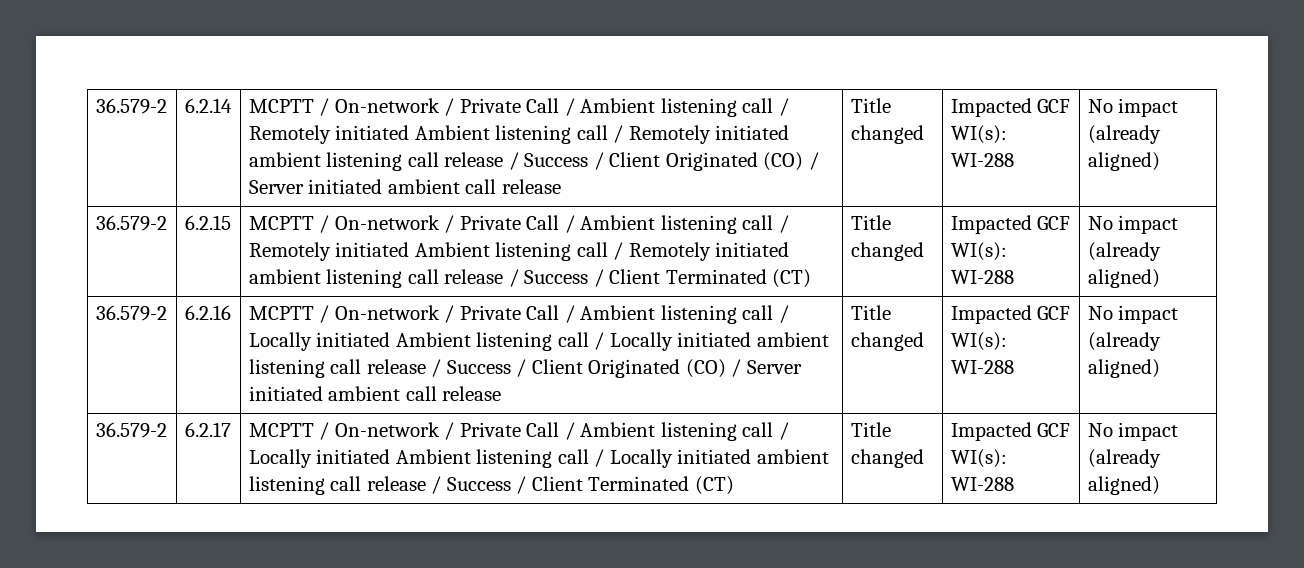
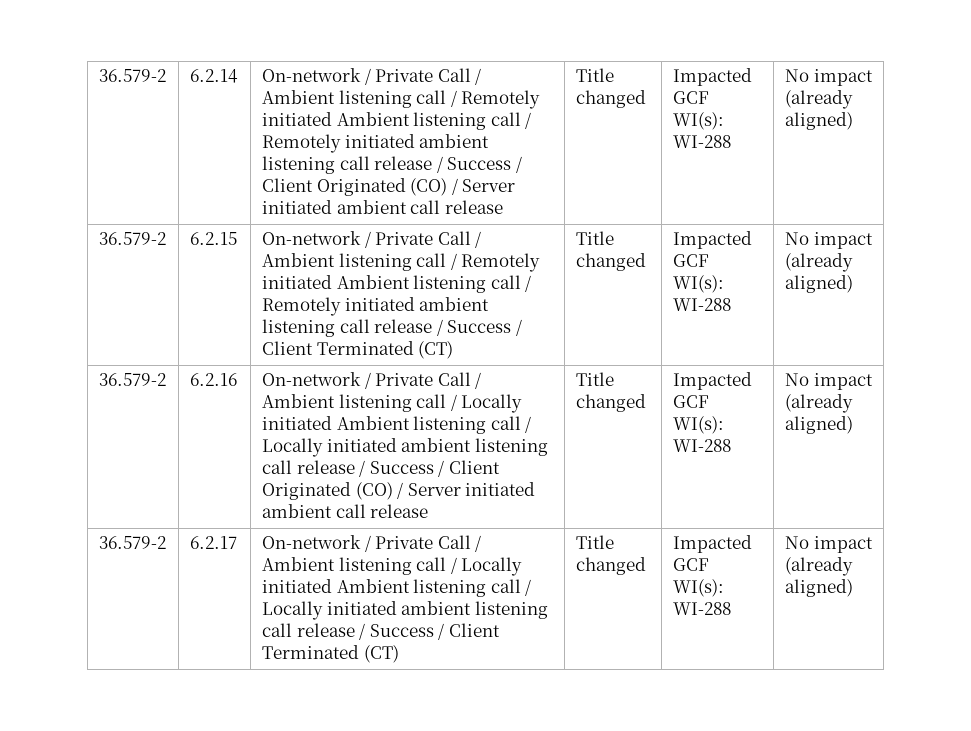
[248,98,330,116] MCPTT / -> (238, 76) none
[248,215,330,233] MCPTT / -> (237, 238) none
[248,305,330,323] MCPTT / -> (237, 379) none
[248,422,330,440] MCPTT / -> (237, 542) none

